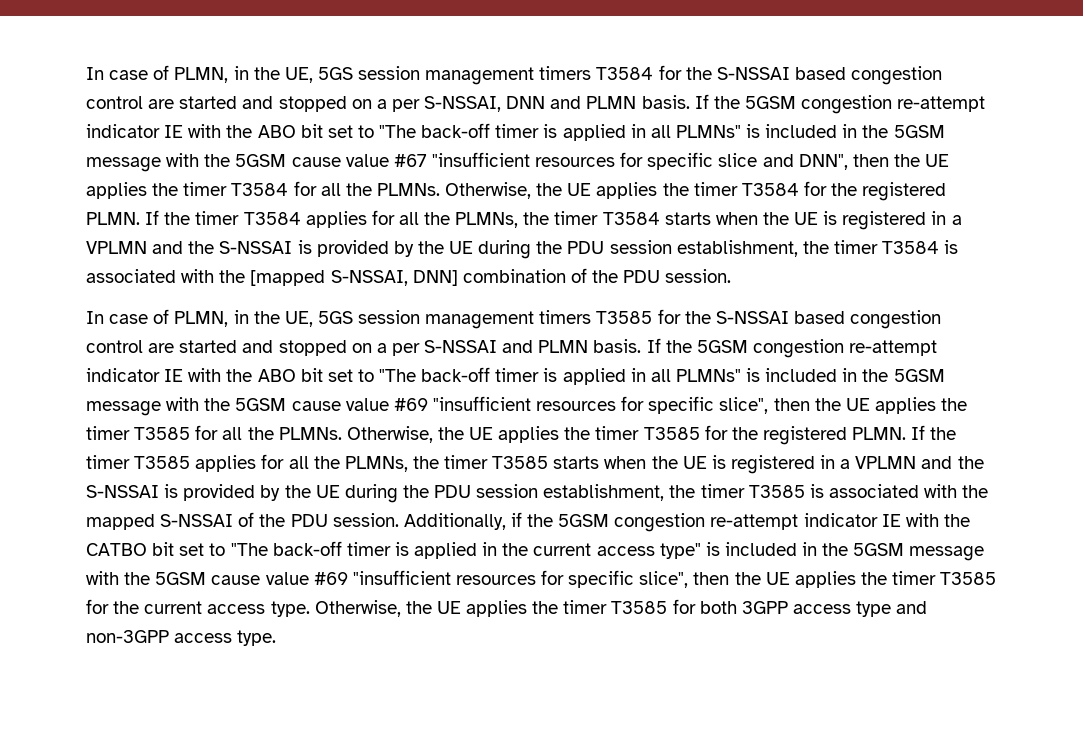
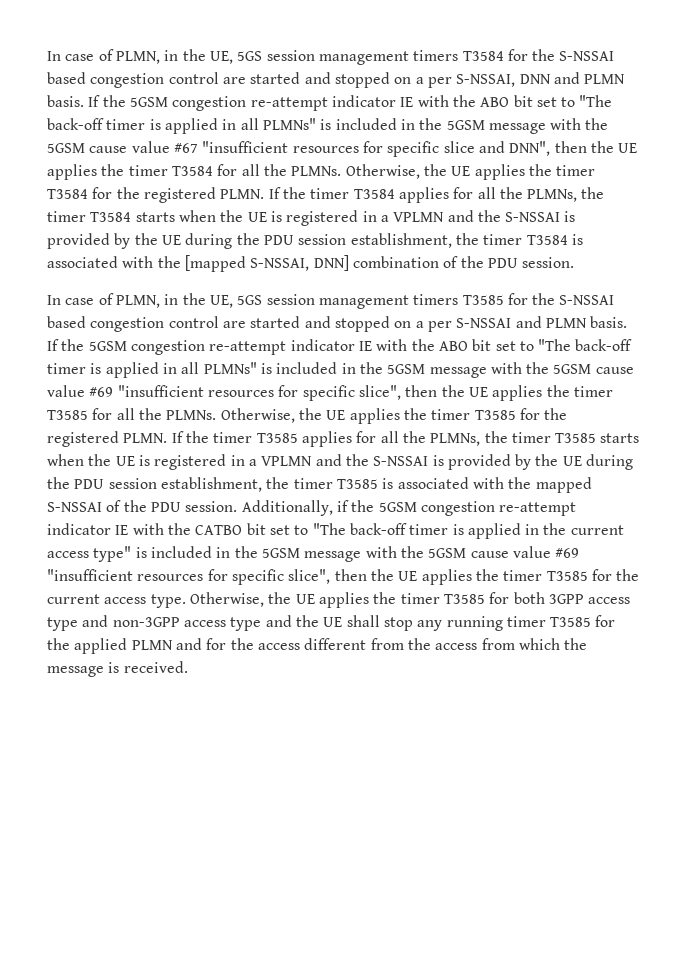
[237,630,277,646] type. -> [230,615,616,631] [47,638,588,654] [47,661,188,677] type and the UE shall stop any running timer T3585 for the applied PLMN and for the access different from the access from which the message is received.

